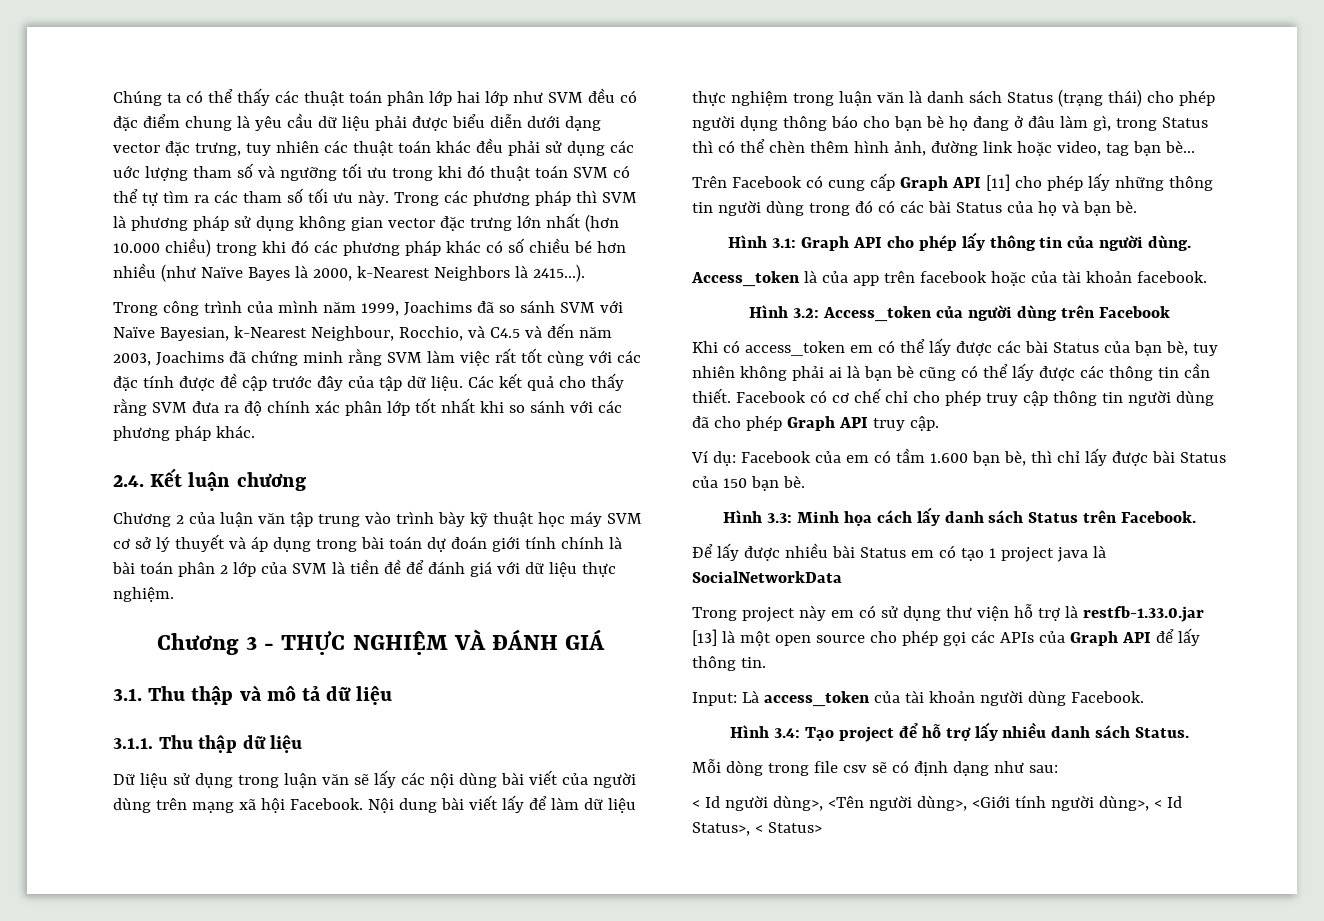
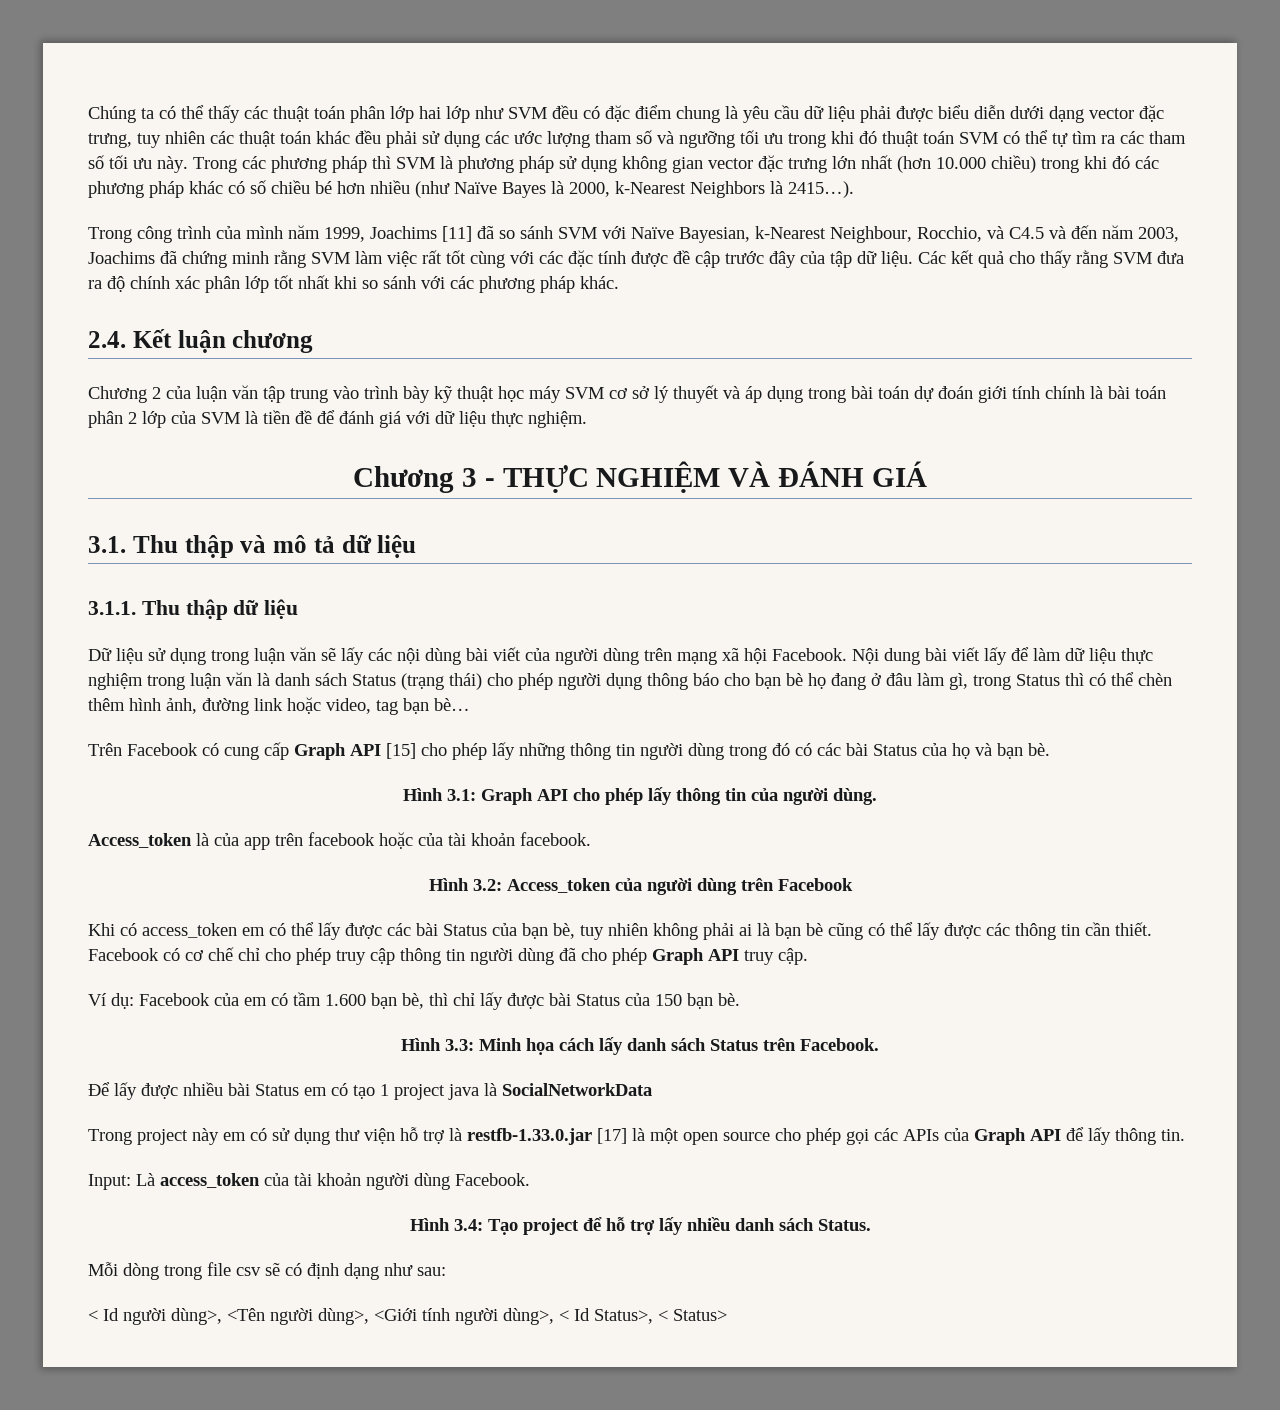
[113,165,140,178] uớc -> [514,131,542,144] ước
(472, 308) none -> [442,226,472,242] [11]
[985,174,1010,191] [11] -> [386,743,416,759] [15]
[692,629,717,646] [13] -> [597,1128,627,1144] [17]

